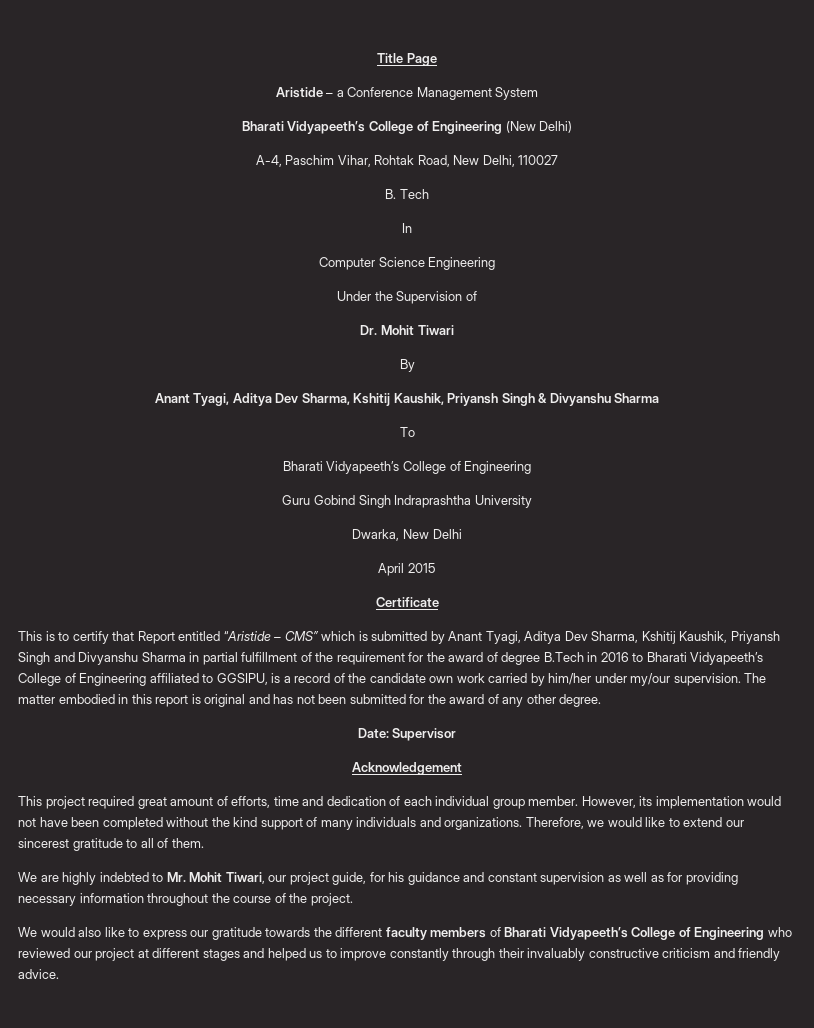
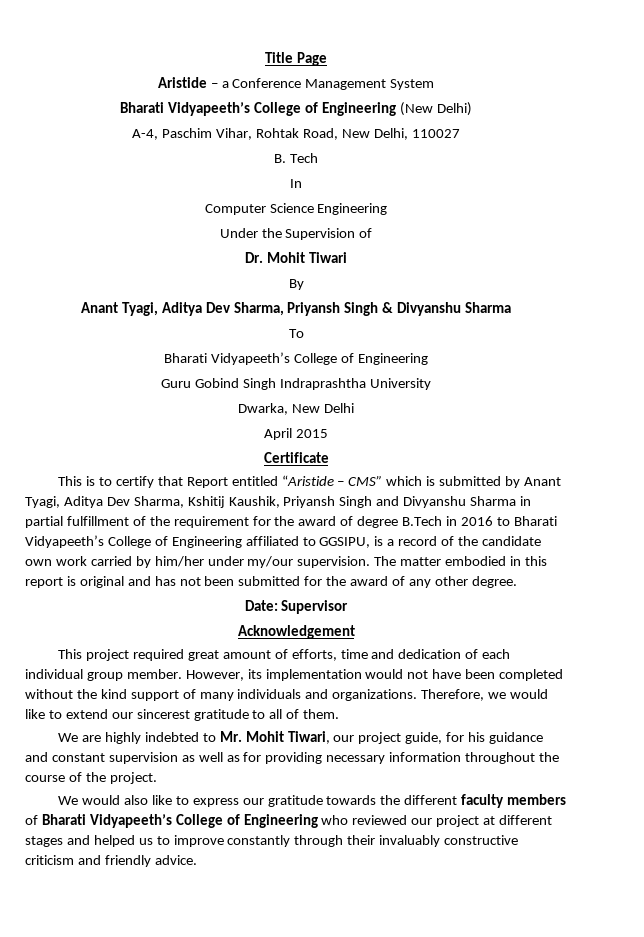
[353,393,444,406] Kshitij Kaushik, -> (284, 309) none

